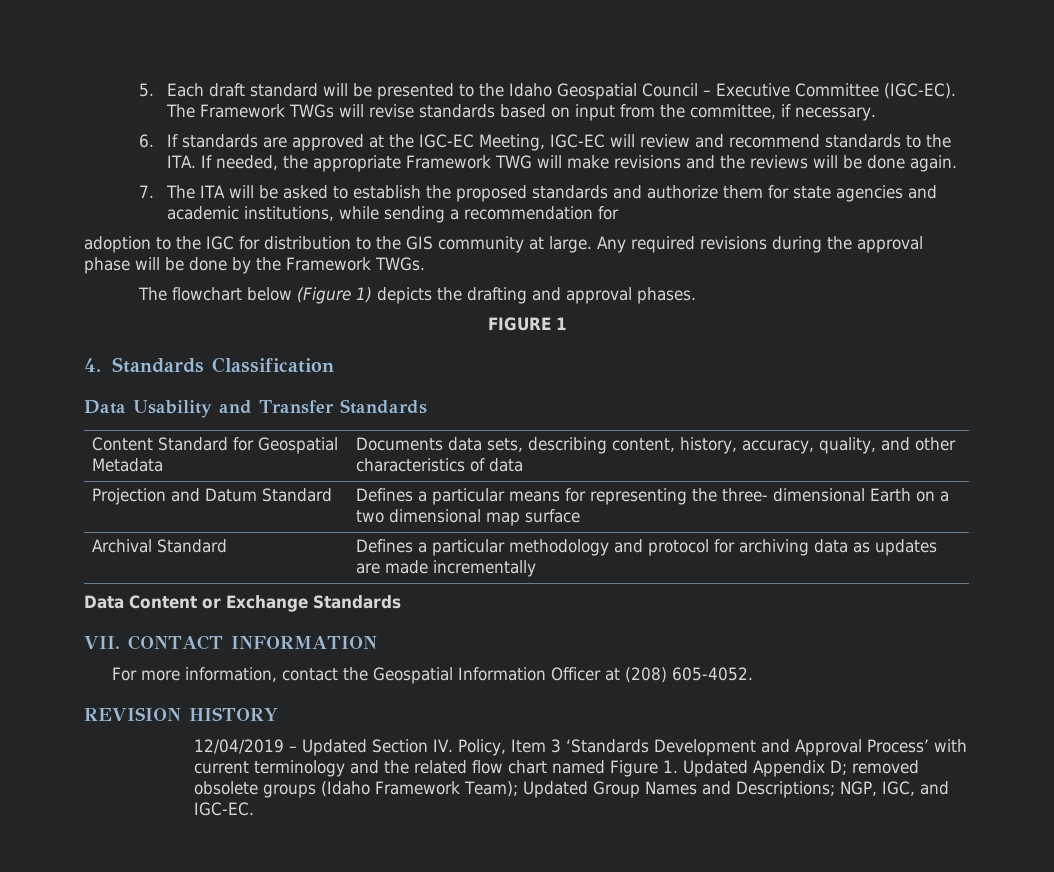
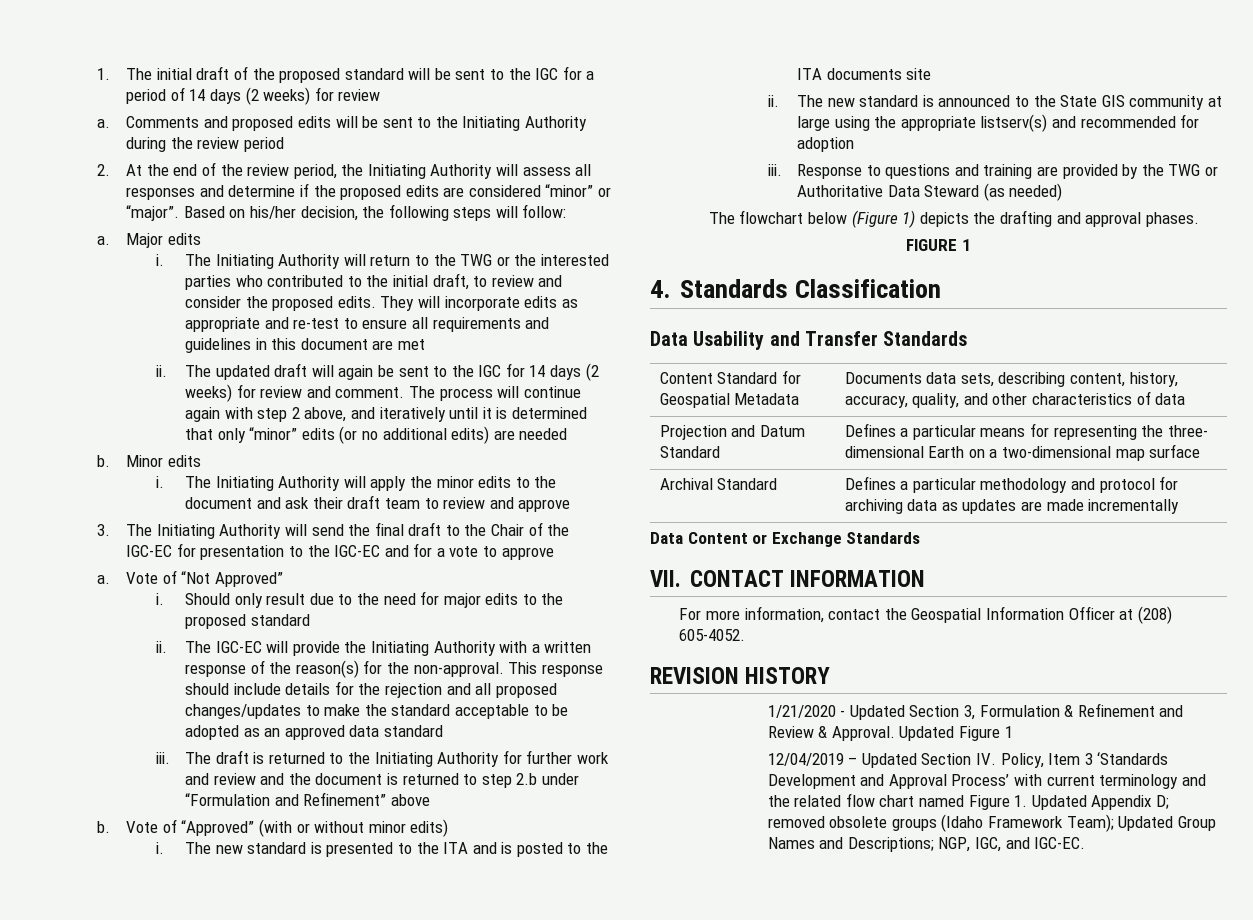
[139,83,956,100] [165,104,876,121] [139,134,951,151] [166,155,957,172] [139,185,937,202] [166,206,619,223] [84,236,923,253] [84,257,425,274] 5. Each draft standard will be presented to the Idaho Geospatial Council – Executive Committee (IGC-EC). The Framework TWGs will revise standards based on input from the committee, if necessary. // 6. If standards are approved at the IGC-EC Meeting, IGC-EC will review and recommend standards to the ITA. If needed, the appropriate Framework TWG will make revisions and the reviews will be done again. // 7. The ITA will be asked to establish the proposed standards and authorize them for state agencies and academic institutions, while sending a recommendation for // adoption to the IGC for distribution to the GIS community at large. Any required revisions during the approval phase will be done by the Framework TWGs. -> [96,66,595,83] [126,87,381,105] [96,116,588,131] [126,137,284,152] [96,162,592,179] [126,183,612,200] [126,204,567,221] [96,233,201,248] [155,254,609,269] [184,273,563,290] [184,296,578,311] [184,317,550,332] [184,338,425,353] [155,363,599,381] [184,384,581,402] [184,407,587,422] [184,426,568,444] [96,455,201,467] [155,476,557,491] [184,495,571,512] [96,522,570,539] [126,543,554,560] [96,570,283,587] [155,591,564,608] [184,614,310,629] [155,641,592,656] [184,660,603,678] [184,681,557,698] [184,704,569,719] [184,725,443,740] [155,750,609,767] [184,773,579,788] [184,792,430,806] [96,819,449,837] [155,842,609,857] [796,68,932,80] [767,95,1222,110] [796,114,1200,132] [796,137,854,152] [767,164,1218,179] [796,183,1063,201] 1. The initial draft of the proposed standard will be sent to the IGC for a period of 14 days (2 weeks) for review // a. Comments and proposed edits will be sent to the Initiating Authority during the review period // 2. At the end of the review period, the Initiating Authority will assess all responses and determine if the proposed edits are considered “minor” or “major”. Based on his/her decision, the following steps will follow: // a. Major edits // i. The Initiating Authority will return to the TWG or the interested parties who contributed to the initial draft, to review and consider the proposed edits. They will incorporate edits as appropriate and re-test to ensure all requirements and guidelines in this document are met // ii. The updated draft will again be sent to the IGC for 14 days (2 weeks) for review and comment. The process will continue again with step 2 above, and iteratively until it is determined that only “minor” edits (or no additional edits) are needed // b. Minor edits // i. The Initiating Authority will apply the minor edits to the document and ask their draft team to review and approve // 3. The Initiating Authority will send the final draft to the Chair of the IGC-EC for presentation to the IGC-EC and for a vote to approve // a. Vote of “Not Approved” // i. Should only result due to the need for major edits to the proposed standard // ii. The IGC-EC will provide the Initiating Authority with a written response of the reason(s) for the non-approval. This response should include details for the rejection and all proposed changes/updates to make the standard acceptable to be adopted as an approved data standard // iii. The draft is returned to the Initiating Authority for further work and review and the document is returned to step 2.b under “Formulation and Refinement” above // b. Vote of “Approved” (with or without minor edits) // i. The new standard is presented to the ITA and is posted to the ITA documents site // ii. The new standard is announced to the State GIS community at large using the appropriate listserv(s) and recommended for adoption // iii. Response to questions and training are provided by the TWG or Authoritative Data Steward (as needed)
[356,509,482,523] two dimensional -> [1001,446,1111,458] two-dimensional
(278, 714) none -> [767,703,1184,720] [767,726,1013,741] // 1/21/2020 - Updated Section 3, Formulation & Refinement and Review & Approval. Updated Figure 1

